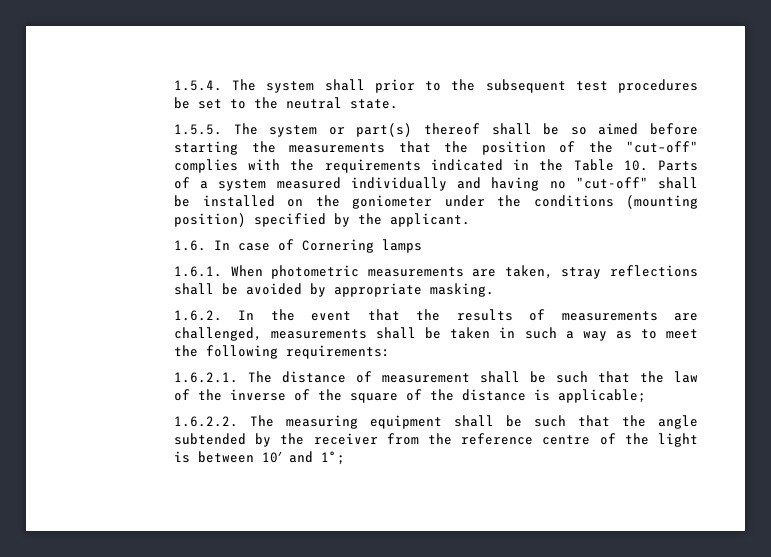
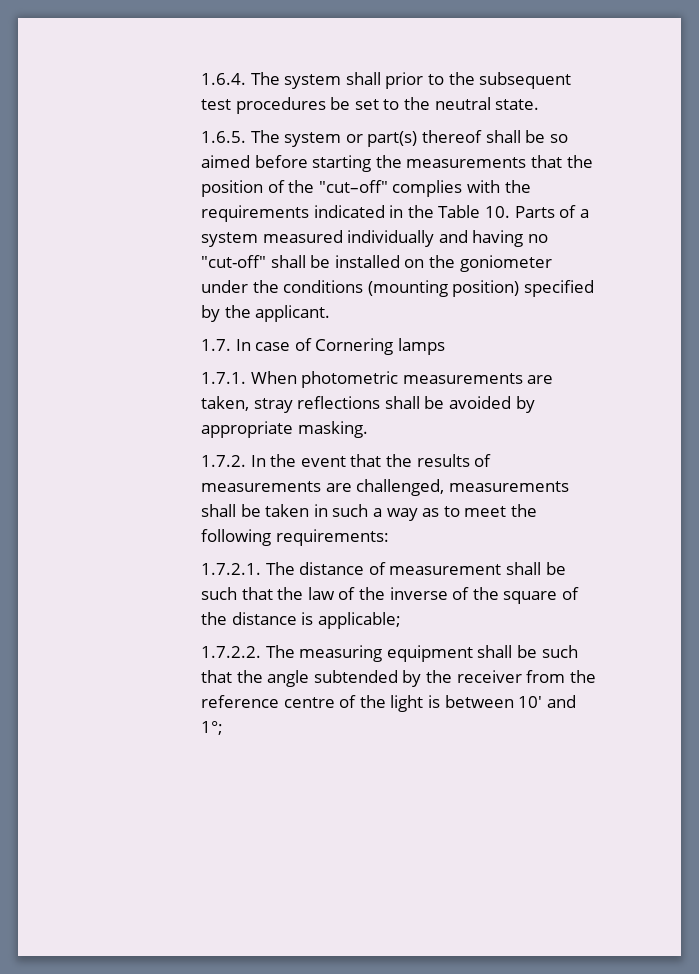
[174,80,223,91] 1.5.4. -> [201,73,247,85] 1.6.4.
[174,124,223,135] 1.5.5. -> [201,131,247,143] 1.6.5.
[174,240,207,251] 1.6. -> [201,339,232,351] 1.7.
[174,266,223,277] 1.6.1. -> [201,372,247,384] 1.7.1.
[174,310,223,321] 1.6.2. -> [201,455,247,467] 1.7.2.
[174,372,239,383] 1.6.2.1. -> [201,563,262,575] 1.7.2.1.
[174,416,239,427] 1.6.2.2. -> [201,646,262,658] 1.7.2.2.

